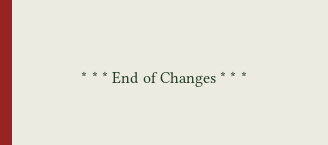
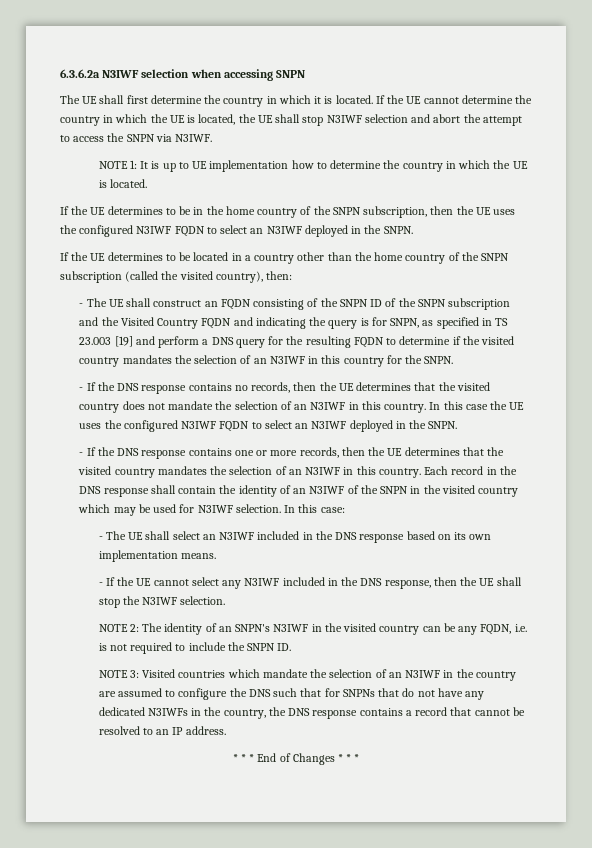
(81, 77) none -> [60,69,306,81] [60,95,533,107] [60,114,522,126] [60,133,213,142] [98,160,528,172] [98,179,148,188] [60,206,516,218] [60,225,413,237] [60,252,510,264] [60,271,293,283] [79,298,510,310] [79,317,508,329] [79,336,514,348] [79,355,454,367] [79,382,490,394] [79,401,525,413] [79,420,458,432] [79,447,504,459] [78,466,517,478] [79,485,518,497] [78,504,345,516] [98,531,492,543] [98,550,217,562] [98,577,522,589] [98,596,226,608] [98,623,527,635] [98,642,292,654] [98,669,516,681] [98,688,485,700] [98,707,525,719] [98,726,226,735] 6.3.6.2a N3IWF selection when accessing SNPN // The UE shall first determine the country in which it is located. If the UE cannot determine the country in which the UE is located, the UE shall stop N3IWF selection and abort the attempt to access the SNPN via N3IWF. // NOTE 1: It is up to UE implementation how to determine the country in which the UE is located. // If the UE determines to be in the home country of the SNPN subscription, then the UE uses the configured N3IWF FQDN to select an N3IWF deployed in the SNPN. // If the UE determines to be located in a country other than the home country of the SNPN subscription (called the visited country), then: // - The UE shall construct an FQDN consisting of the SNPN ID of the SNPN subscription and the Visited Country FQDN and indicating the query is for SNPN, as specified in TS 23.003 [19] and perform a DNS query for the resulting FQDN to determine if the visited country mandates the selection of an N3IWF in this country for the SNPN. // - If the DNS response contains no records, then the UE determines that the visited country does not mandate the selection of an N3IWF in this country. In this case the UE uses the configured N3IWF FQDN to select an N3IWF deployed in the SNPN. // - If the DNS response contains one or more records, then the UE determines that the visited country mandates the selection of an N3IWF in this country. Each record in the DNS response shall contain the identity of an N3IWF of the SNPN in the visited country which may be used for N3IWF selection. In this case: // - The UE shall select an N3IWF included in the DNS response based on its own implementation means. // - If the UE cannot select any N3IWF included in the DNS response, then the UE shall stop the N3IWF selection. // NOTE 2: The identity of an SNPN's N3IWF in the visited country can be any FQDN, i.e. is not required to include the SNPN ID. // NOTE 3: Visited countries which mandate the selection of an N3IWF in the country are assumed to configure the DNS such that for SNPNs that do not have any dedicated N3IWFs in the country, the DNS response contains a record that cannot be resolved to an IP address. //

